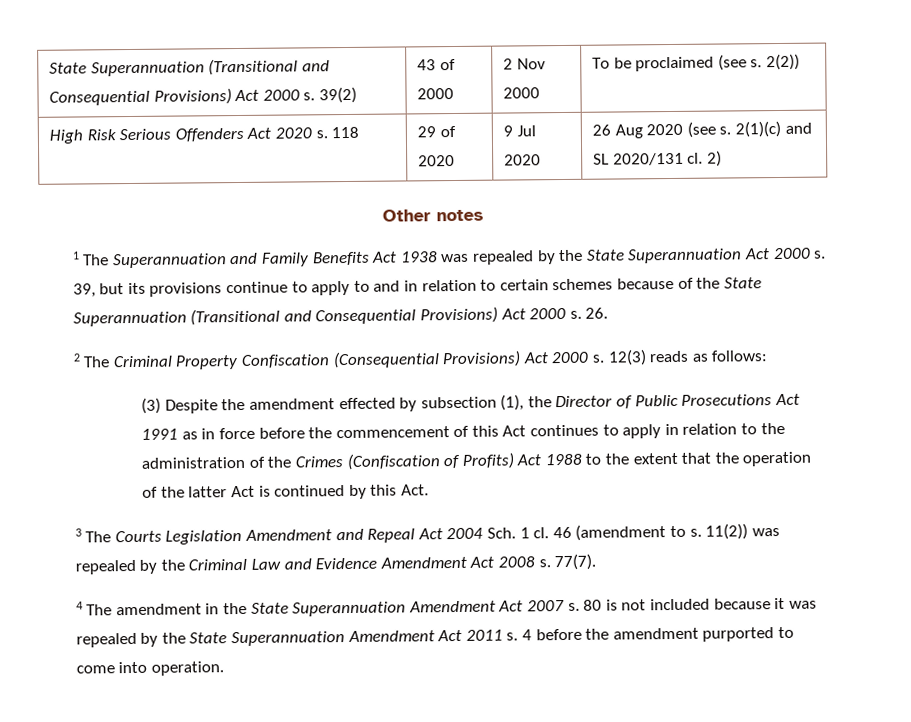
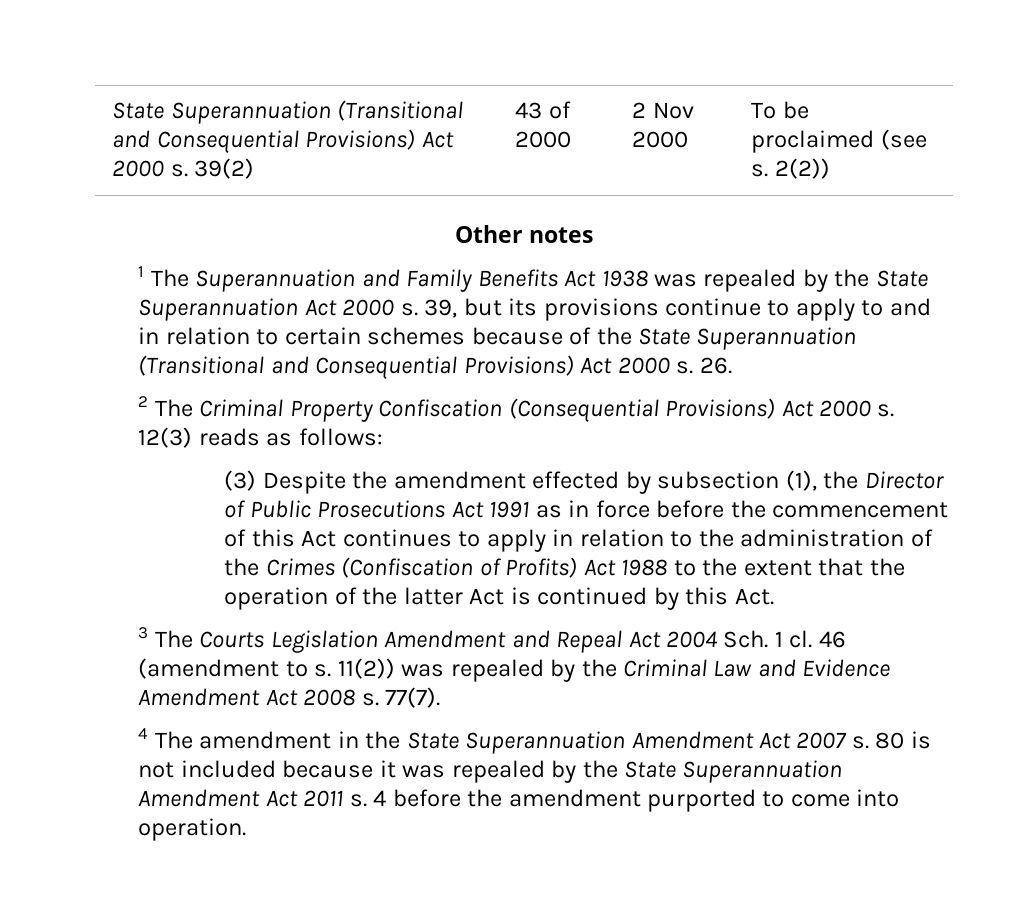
[49,126,360,144] [417,125,456,138] [418,154,456,167] [503,125,536,137] [504,154,542,166] [592,120,812,139] [593,150,722,167] // High Risk Serious Offenders Act 2020 s. 118 | 29 of 2020 | 9 Jul 2020 | 26 Aug 2020 (see s. 2(1)(c) and SL 2020/131 cl. 2) -> (830, 168) none

